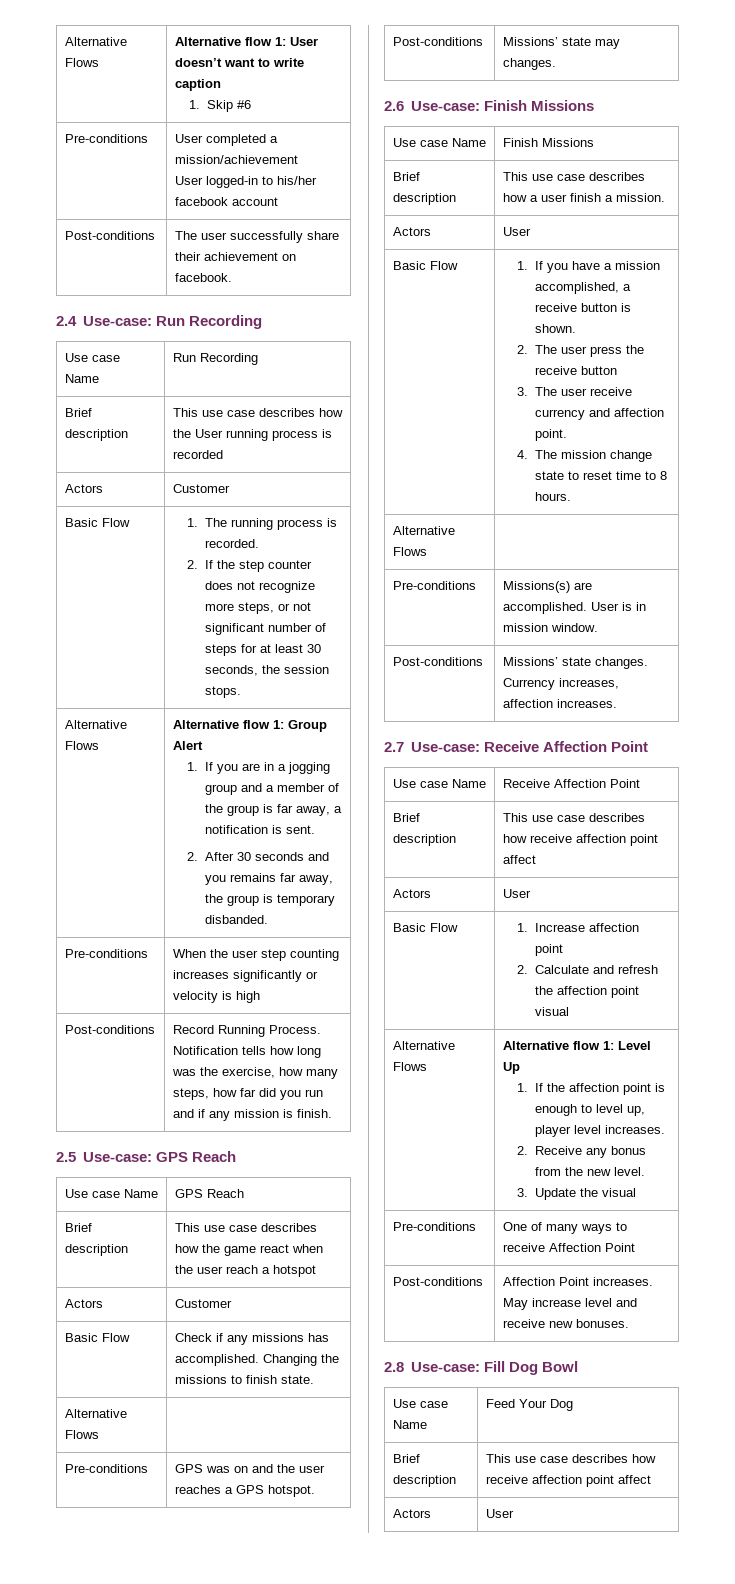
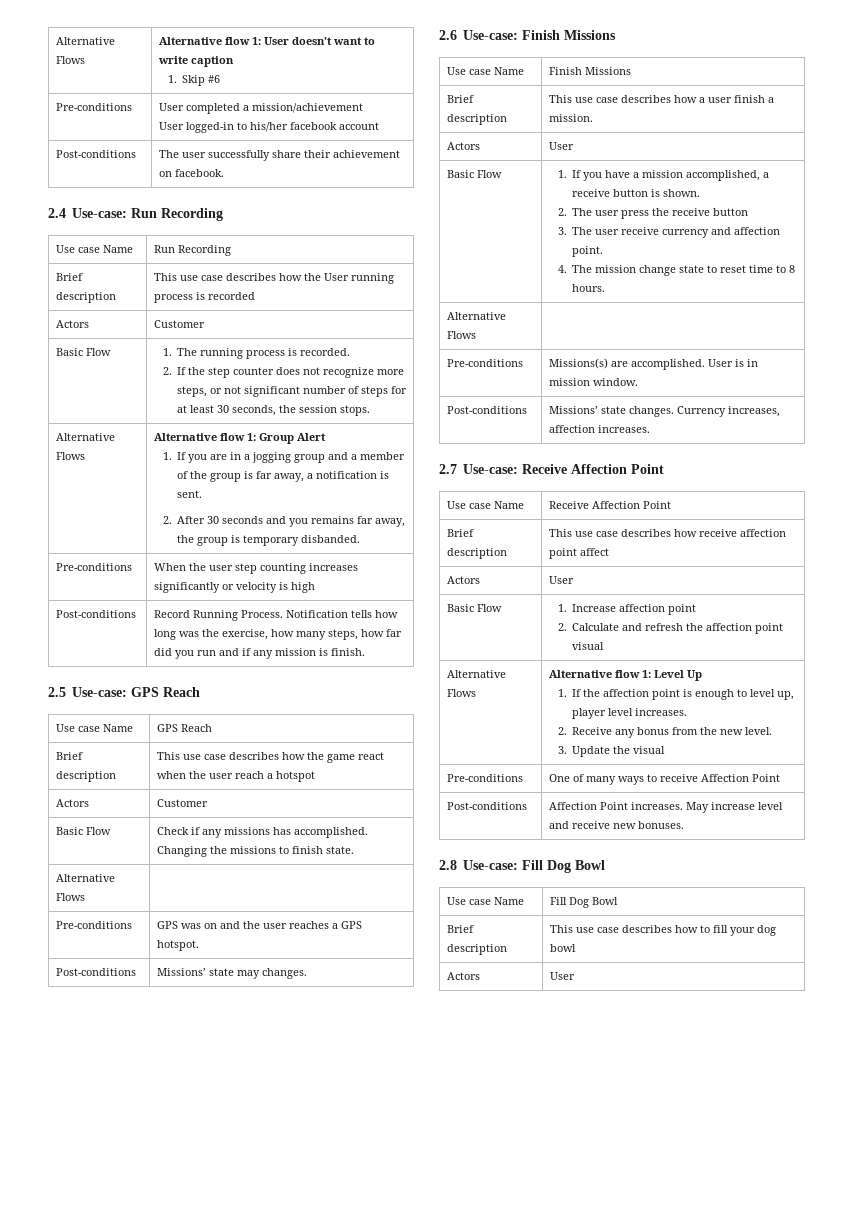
[485,1399,573,1411] [392,1454,420,1463] [392,1475,456,1487] [485,1454,656,1463] [485,1475,651,1487] Feed Your Dog // Brief description | This use case describes how receive affection point affect -> [549,897,618,908] [446,925,474,933] [446,944,507,955] [549,925,776,936] [549,944,576,952] Fill Dog Bowl // Brief description | This use case describes how to fill your dog bowl

